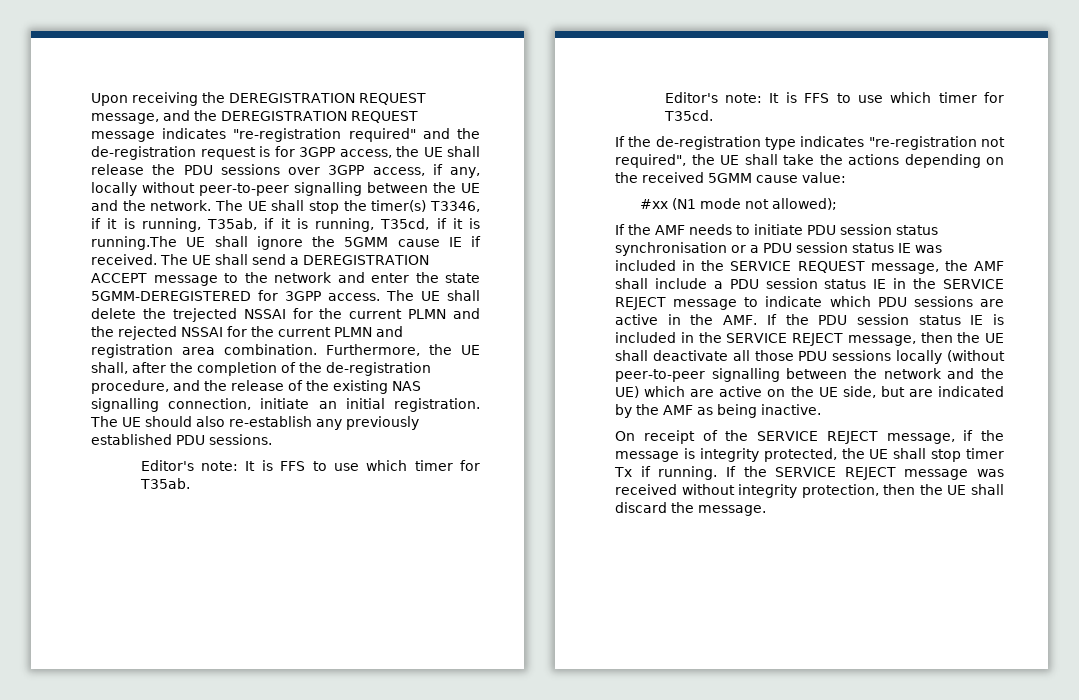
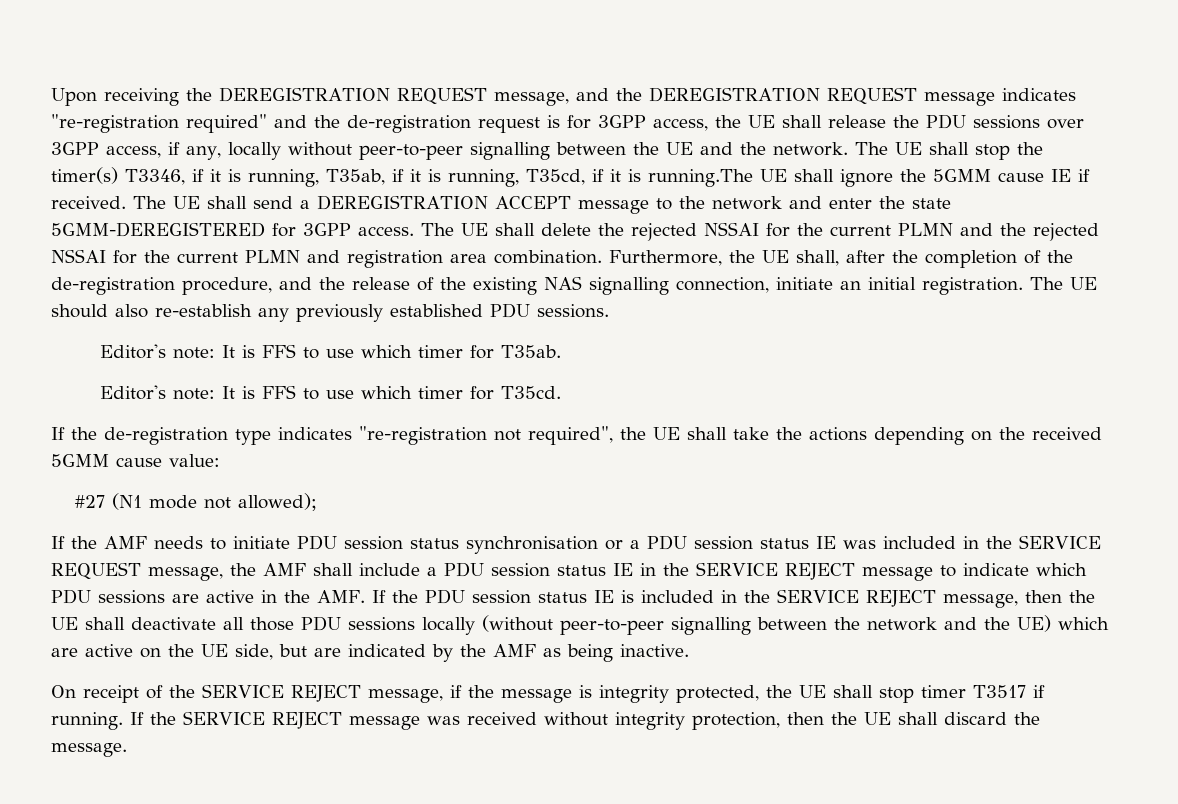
[172,308,237,322] trejected -> [631,223,697,241] rejected
[639,199,668,209] #xx -> [75,495,106,508] #27
[614,467,632,477] Tx -> [972,685,1026,698] T3517

